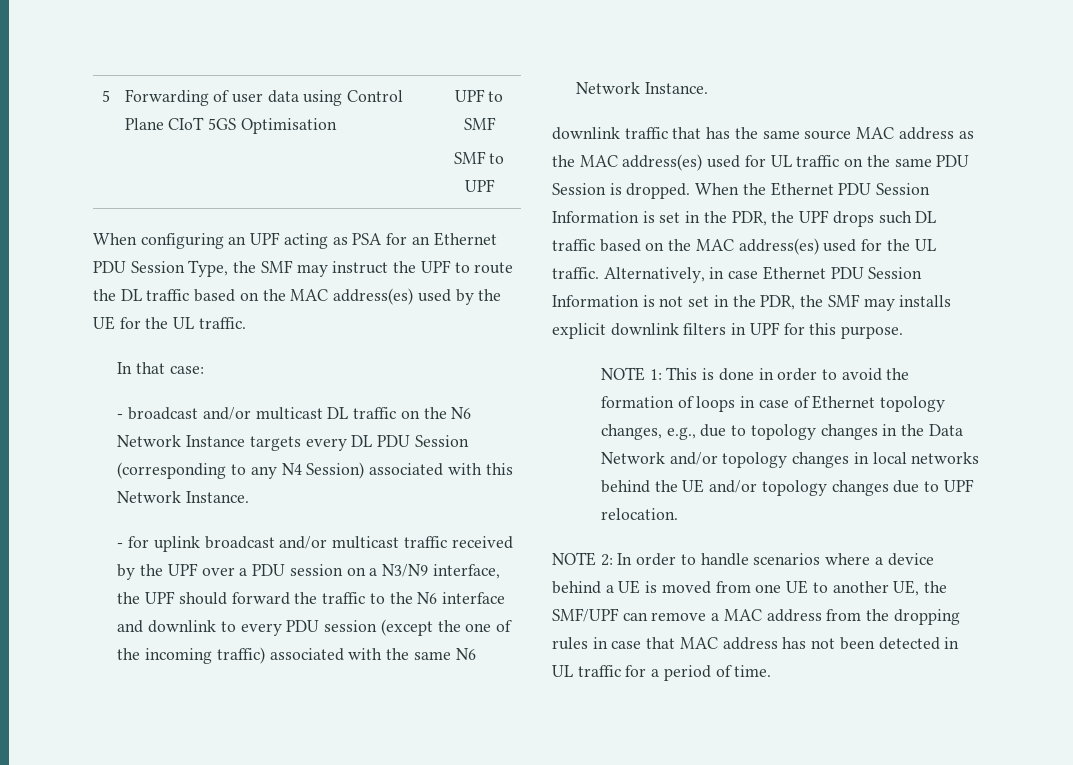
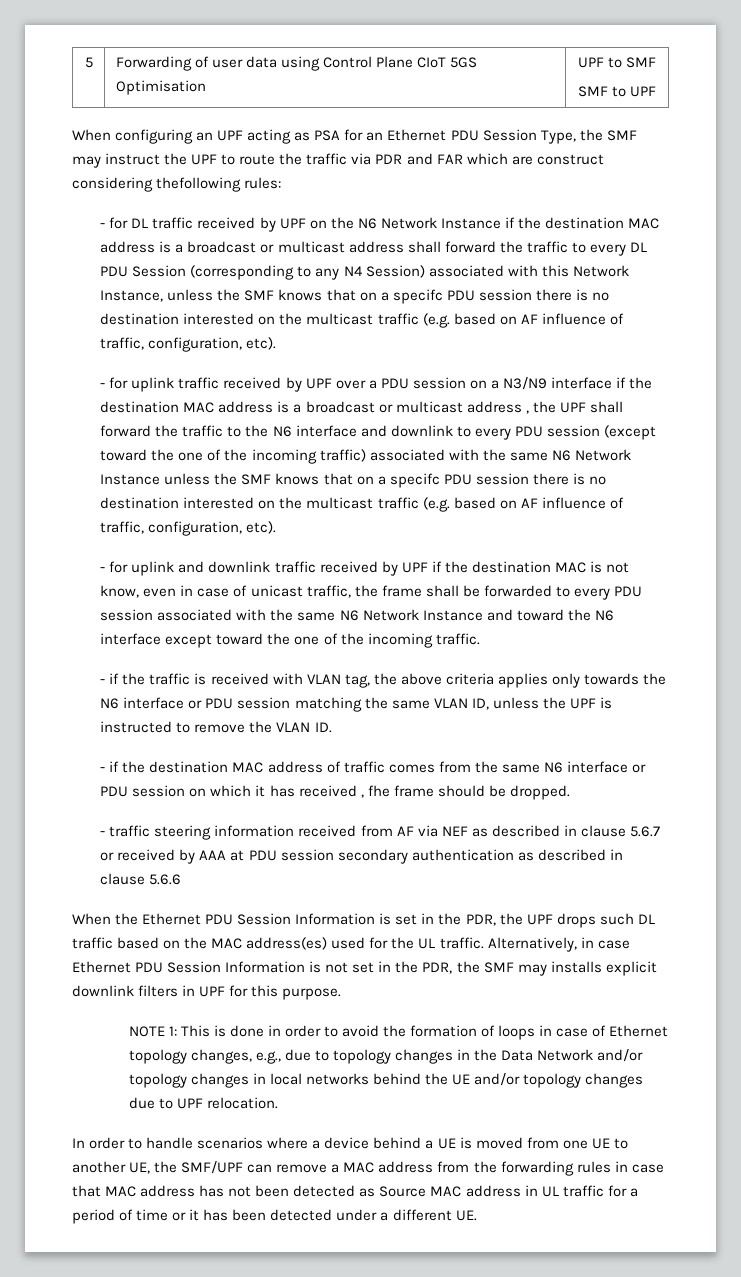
[120,288,502,305] [93,316,246,330] [117,362,204,374] [117,407,397,420] DL traffic based on the MAC address(es) used by the UE for the UL traffic. // In that case: // - broadcast and/or multicast DL traffic -> [306,153,604,165] [72,177,282,192] [100,217,306,232] traffic via PDR and FAR which are construct considering thefollowing rules: // - for DL traffic received by UPF
[249,436,301,451] targets -> [504,217,660,229] [100,241,586,253] if the destination MAC address is a broadcast or multicast address shall forward the traffic to
[186,491,250,503] [117,536,513,552] [117,564,164,580] Instance. // - for uplink broadcast and/or multicast traffic received by the -> [100,289,609,304] [100,313,624,328] [100,337,277,352] [100,377,302,392] Instance, unless the SMF knows that on a specifc PDU session there is no destination interested on the multicast traffic (e.g. based on AF influence of traffic, configuration, etc). // - for uplink traffic received by
[432,564,500,579] [117,591,227,605] interface, the UPF should -> [550,377,653,389] [100,401,623,414] interface if the destination MAC address is a broadcast or multicast address , the UPF shall
(433, 627) none -> [100,449,148,461] toward
[645,82,709,94] [552,127,974,140] [552,154,970,171] [552,183,691,199] Instance. // downlink traffic that has the same source MAC address as the MAC address(es) used for UL traffic on the same PDU Session is dropped. -> [100,473,606,488] [100,497,624,512] [100,521,277,536] [100,561,629,576] [100,585,642,600] [100,609,614,621] [100,633,480,648] [100,673,667,688] [100,697,612,712] [100,721,332,733] [100,761,646,773] [100,785,570,800] [100,825,660,840] [100,849,623,864] [100,873,182,885] Instance unless the SMF knows that on a specifc PDU session there is no destination interested on the multicast traffic (e.g. based on AF influence of traffic, configuration, etc). // - for uplink and downlink traffic received by UPF if the destination MAC is not know, even in case of unicast traffic, the frame shall be forwarded to every PDU session associated with the same N6 Network Instance and toward the N6 interface except toward the one of the incoming traffic. // - if the traffic is received with VLAN tag, the above criteria applies only towards the N6 interface or PDU session matching the same VLAN ID, unless the UPF is instructed to remove the VLAN ID. // - if the destination MAC address of traffic comes from the same N6 interface or PDU session on which it has received , fhe frame should be dropped. // - traffic steering information received from AF via NEF as described in clause 5.6.7 or received by AAA at PDU session secondary authentication as described in clause 5.6.6 //
[552,552,613,566] NOTE 2: -> (278, 1103) none
[893,609,960,625] dropping -> [500,1161,574,1176] forwarding
(940, 643) none -> [359,1185,521,1197] as Source MAC address
[734,665,772,677] time. -> [136,1209,477,1221] time or it has been detected under a different UE.

